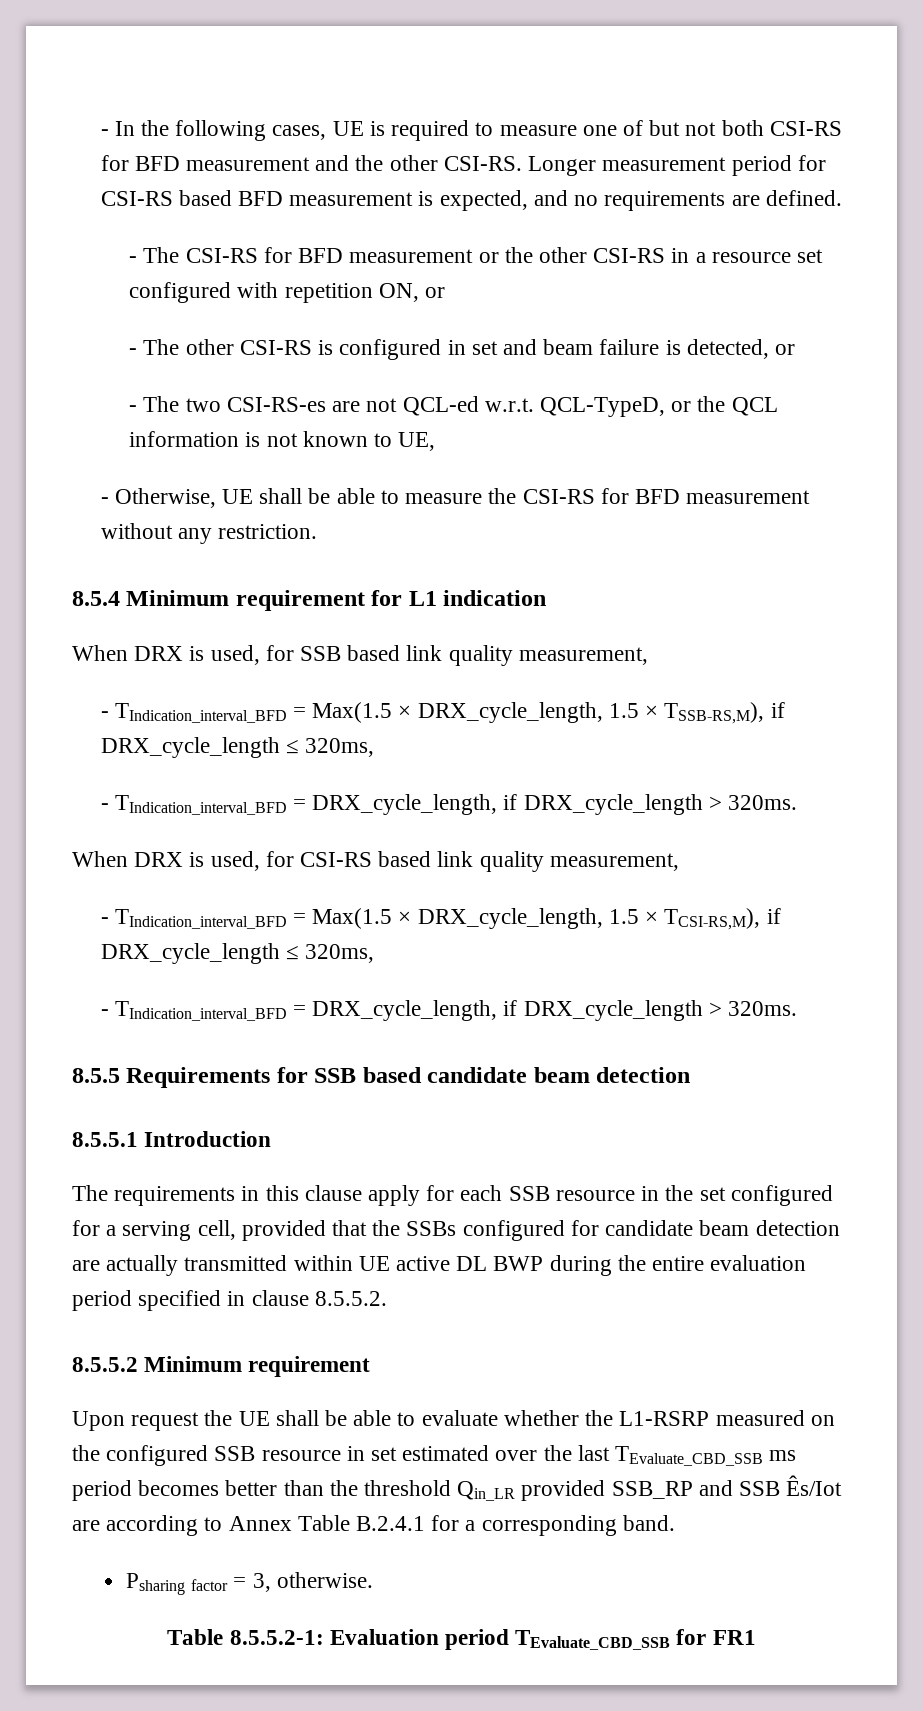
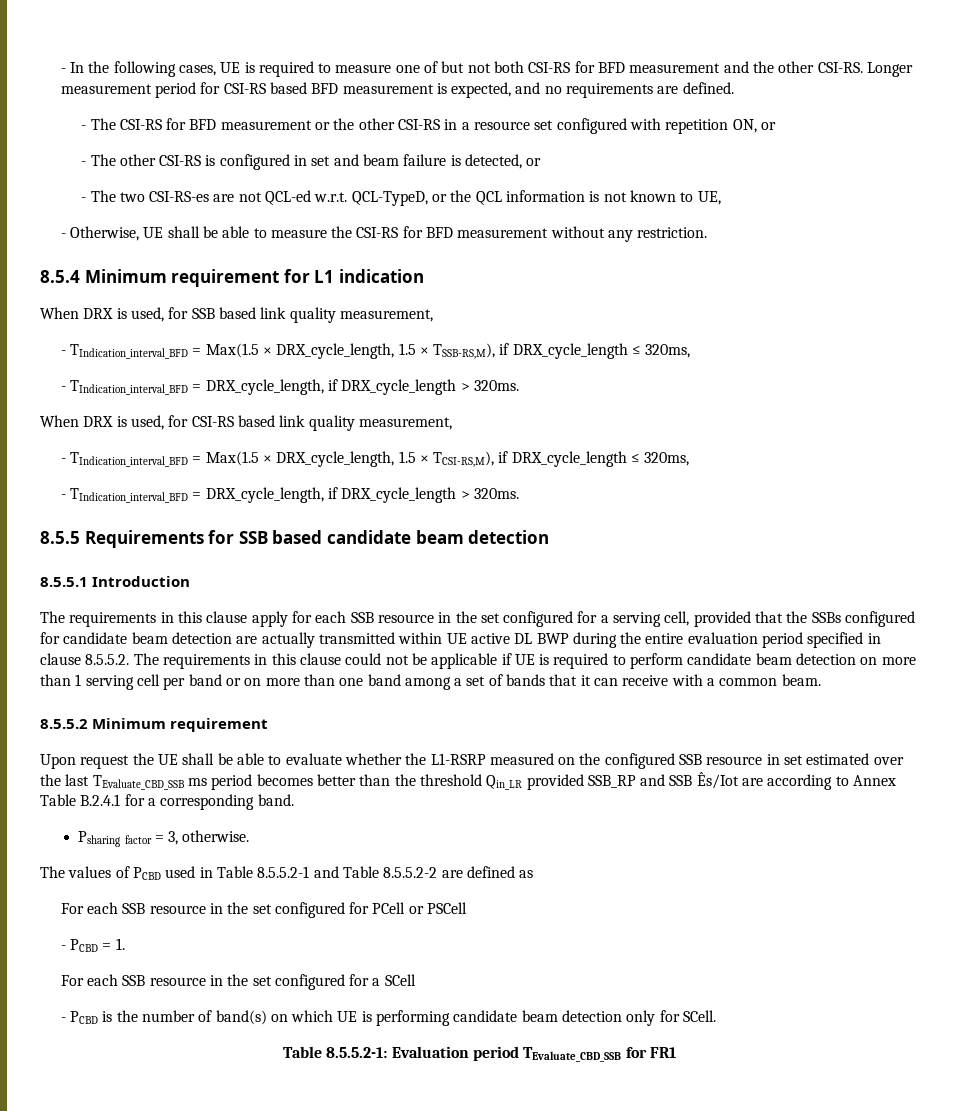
(387, 1298) none -> [133,653,916,669] [40,674,821,690] The requirements in this clause could not be applicable if UE is required to perform candidate beam detection on more than 1 serving cell per band or on more than one band among a set of bands that it can receive with a common beam.
(373, 1580) none -> [40,866,534,880] [60,902,468,918] [60,938,125,952] [60,974,416,990] [60,1010,717,1026] // The values of PCBD used in Table 8.5.5.2-1 and Table 8.5.5.2-2 are defined as // For each SSB resource in the set configured for PCell or PSCell // - PCBD = 1. // For each SSB resource in the set configured for a SCell // - PCBD is the number of band(s) on which UE is performing candidate beam detection only for SCell.

